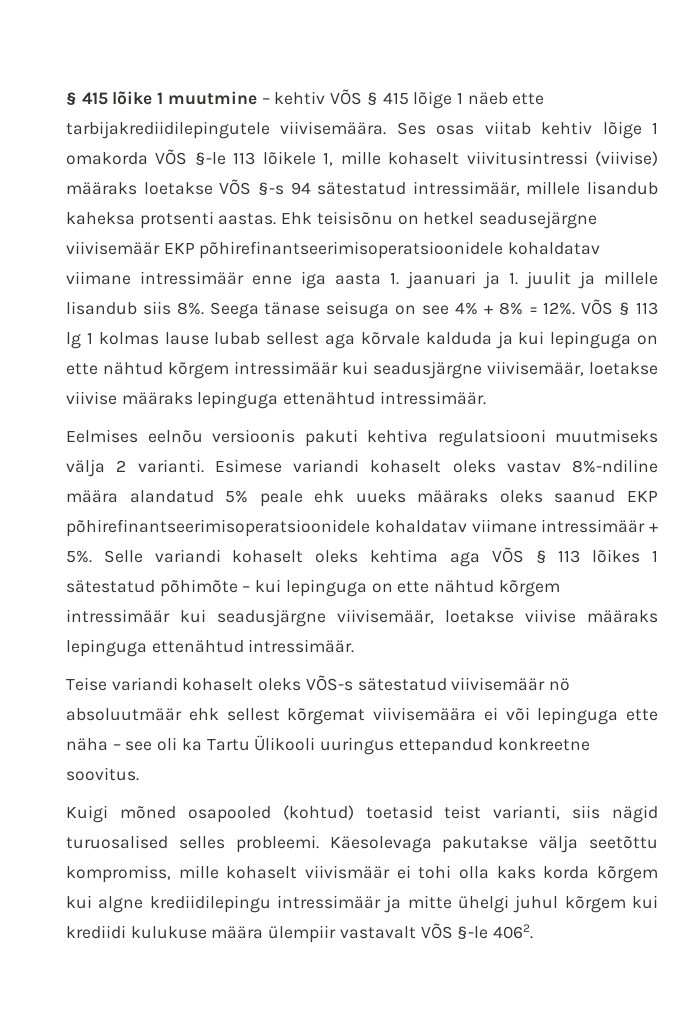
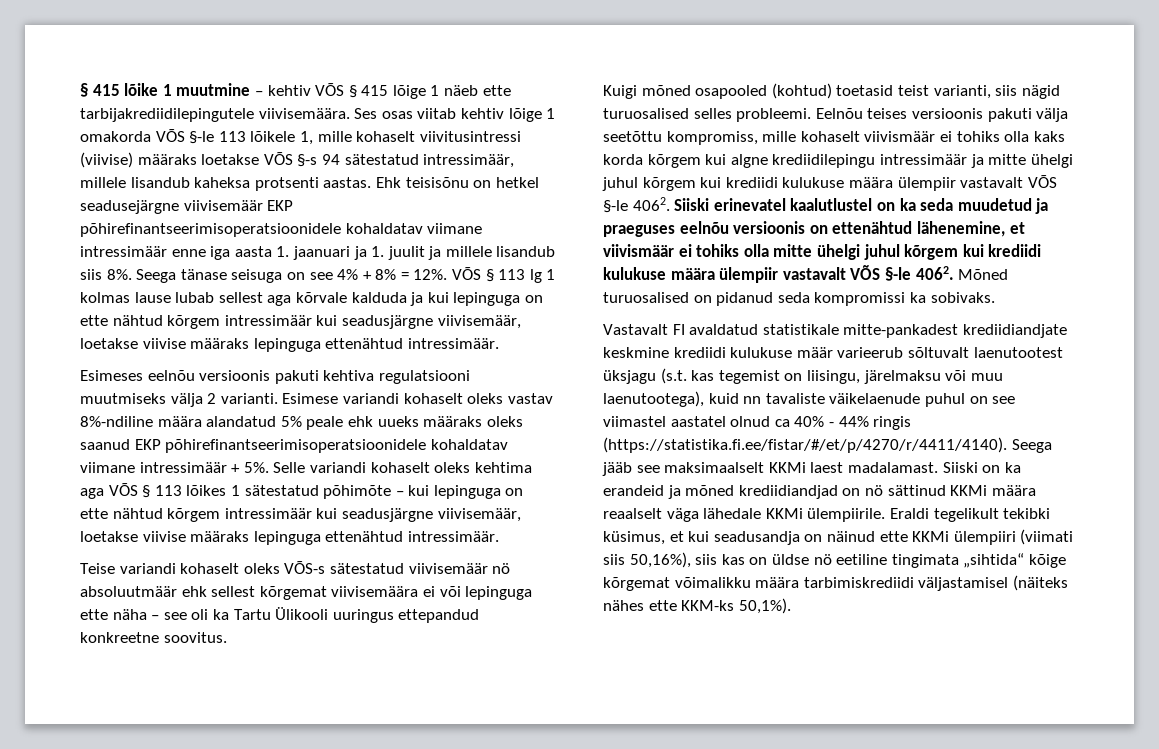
[66,429,138,443] Eelmises -> [80,370,143,381] Esimeses
[329,836,529,853] Käesolevaga pakutakse -> [815,108,1032,122] Eelnõu teises versioonis pakuti
[418,865,452,879] tohi -> [956,131,1000,142] tohiks
(534, 931) none -> [674,198,1049,214] [603,221,1025,237] [603,244,1042,260] [603,265,1009,283] [603,292,995,306] [603,324,1067,338] [603,347,1063,358] [603,368,1003,384] [603,391,1016,407] [603,416,912,430] [603,437,1052,453] [602,462,1021,476] [603,485,1036,499] [603,508,1051,522] [603,529,1074,545] [603,552,1066,568] [603,575,1068,591] [603,598,791,614] Siiski erinevatel kaalutlustel on ka seda muudetud ja praeguses eelnõu versioonis on ettenähtud lähenemine, et viivismäär ei tohiks olla mitte ühelgi juhul kõrgem kui krediidi kulukuse määra ülempiir vastavalt VÕS §-le 4062. Mõned turuosalised on pidanud seda kompromissi ka sobivaks. // Vastavalt FI avaldatud statistikale mitte-pankadest krediidiandjate keskmine krediidi kulukuse määr varieerub sõltuvalt laenutootest üksjagu (s.t. kas tegemist on liisingu, järelmaksu või muu laenutootega), kuid nn tavaliste väikelaenude puhul on see viimastel aastatel olnud ca 40% - 44% ringis (https://statistika.fi.ee/fistar/#/et/p/4270/r/4411/4140). Seega jääb see maksimaalselt KKMi laest madalamast. Siiski on ka erandeid ja mõned krediidiandjad on nö sättinud KKMi määra reaalselt väga lähedale KKMi ülempiirile. Eraldi tegelikult tekibki küsimus, et kui seadusandja on näinud ette KKMi ülempiiri (viimati siis 50,16%), siis kas on üldse nö eetiline tingimata „sihtida“ kõige kõrgemat võimalikku määra tarbimiskrediidi väljastamisel (näiteks nähes ette KKM-ks 50,1%).

